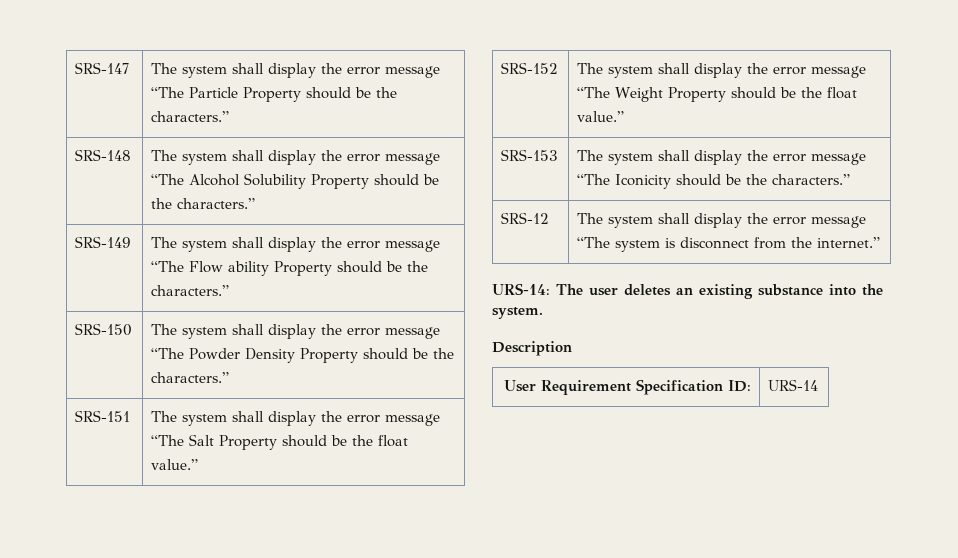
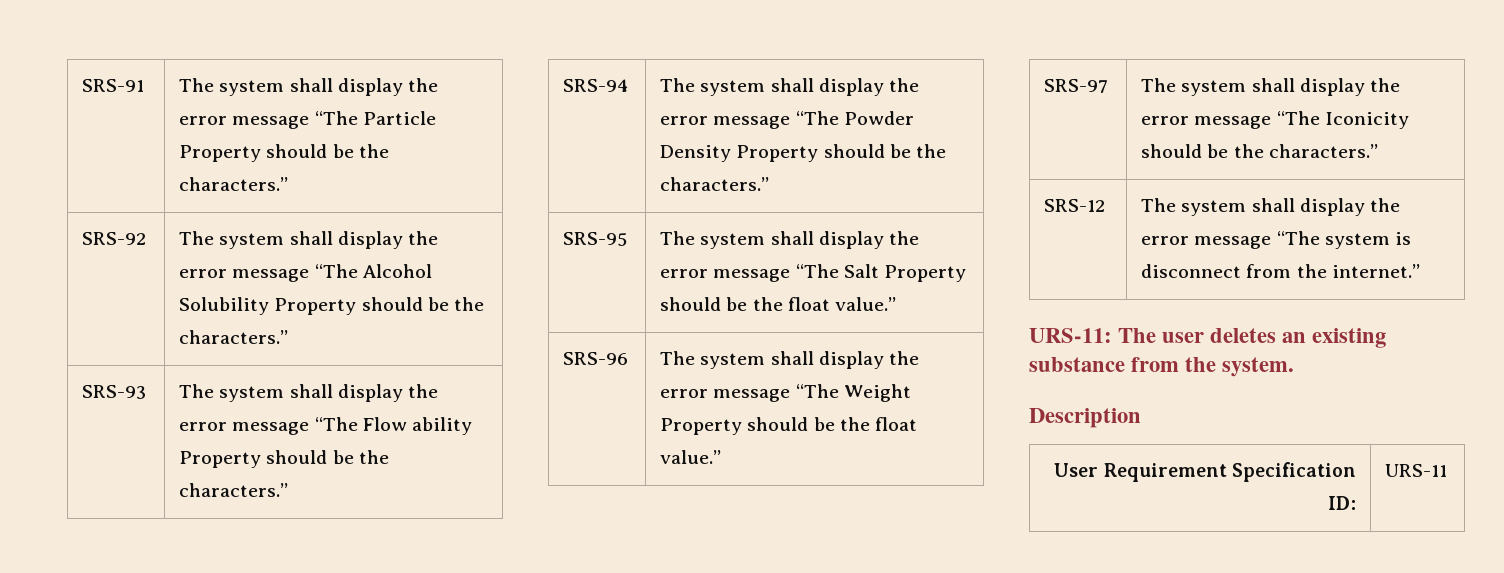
[75,62,130,74] SRS-147 -> [82,79,145,92] SRS-91
[75,149,132,161] SRS-148 -> [82,232,147,245] SRS-92
[75,236,132,248] SRS-149 -> [82,385,147,399] SRS-93
[75,323,133,336] SRS-150 -> [563,79,630,92] SRS-94
[75,410,131,422] SRS-151 -> [563,232,628,246] SRS-95
[501,62,559,74] SRS-152 -> [563,352,629,365] SRS-96
[501,149,559,161] SRS-153 -> [1044,79,1109,93] SRS-97
[492,283,550,295] URS-14: -> [1029,328,1112,343] URS-11:
[829,284,856,296] into -> [1131,357,1180,372] from
[768,379,819,391] URS-14 -> [1385,464,1448,477] URS-11

